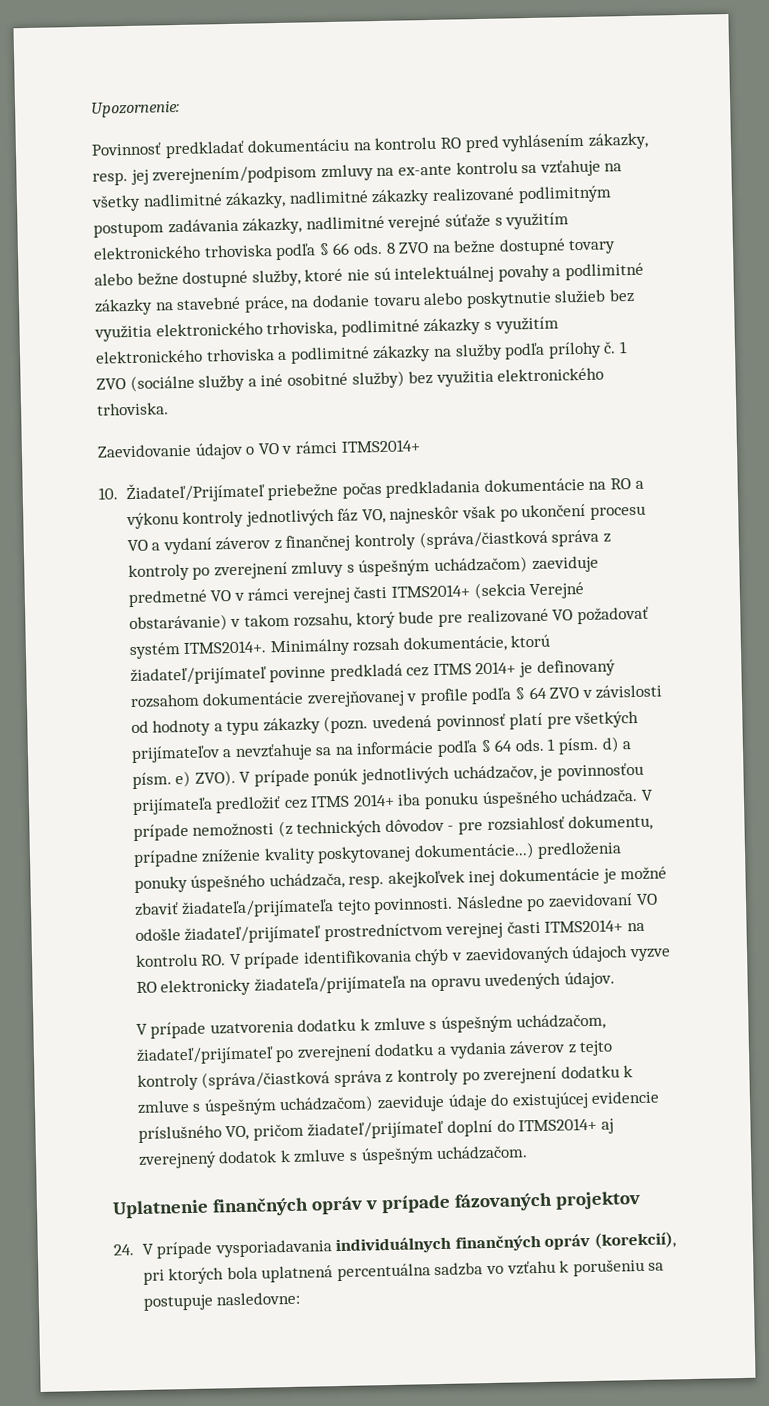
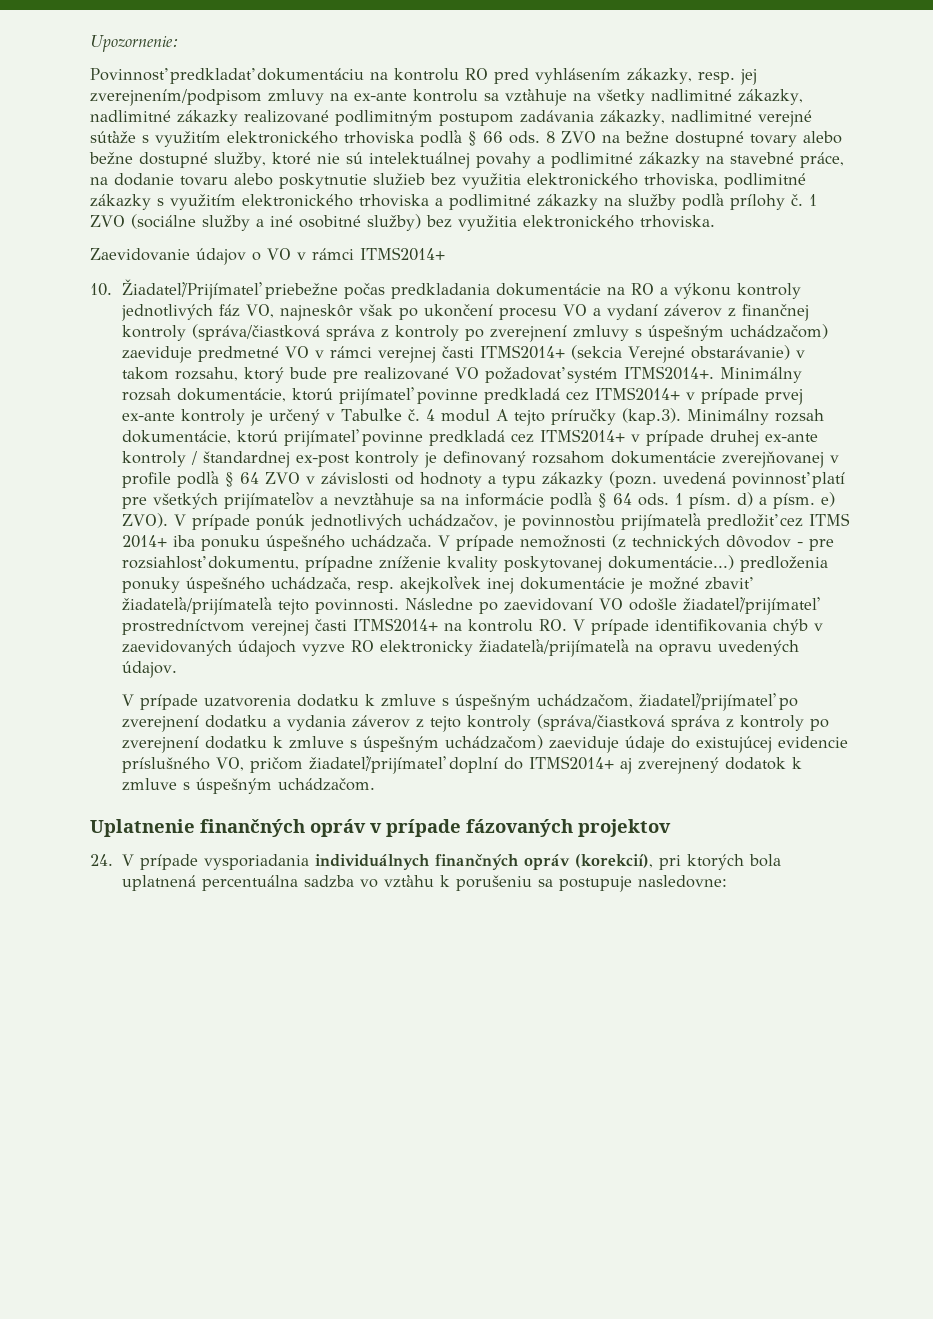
[129,661,517,686] žiadateľ/prijímateľ povinne predkladá cez ITMS 2014+ -> [339,387,804,405] [122,408,825,426] [122,429,819,447] [122,451,420,468] prijímateľ povinne predkladá cez ITMS2014+ v prípade prvej ex-ante kontroly je určený v Tabuľke č. 4 modul A tejto príručky (kap.3). Minimálny rozsah dokumentácie, ktorú prijímateľ povinne predkladá cez ITMS2014+ v prípade druhej ex-ante kontroly / štandardnej ex-post kontroly
[214,1239,332,1258] vysporiadavania -> [204,854,310,870] vysporiadania

